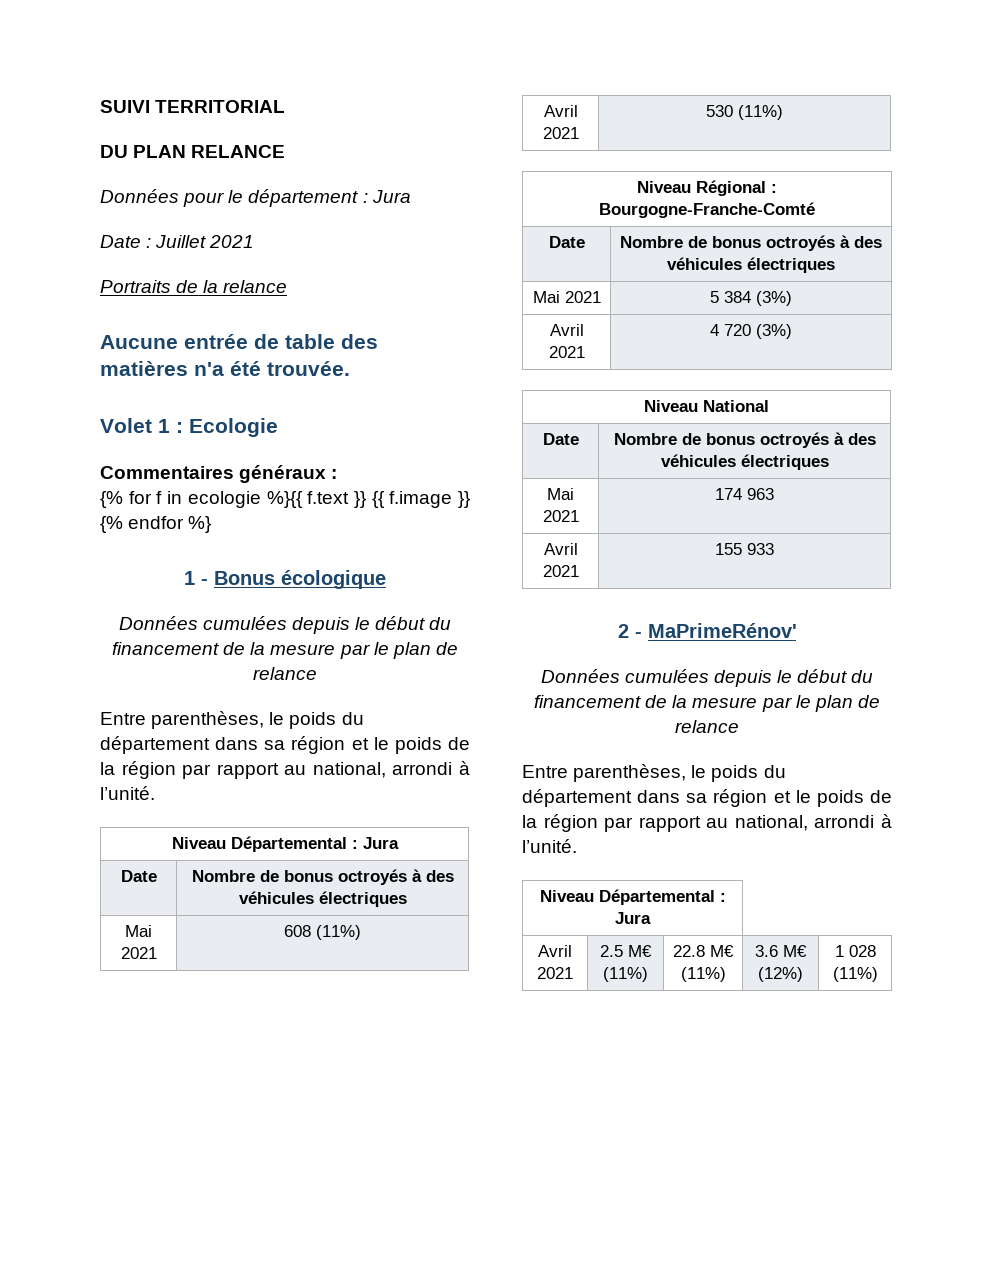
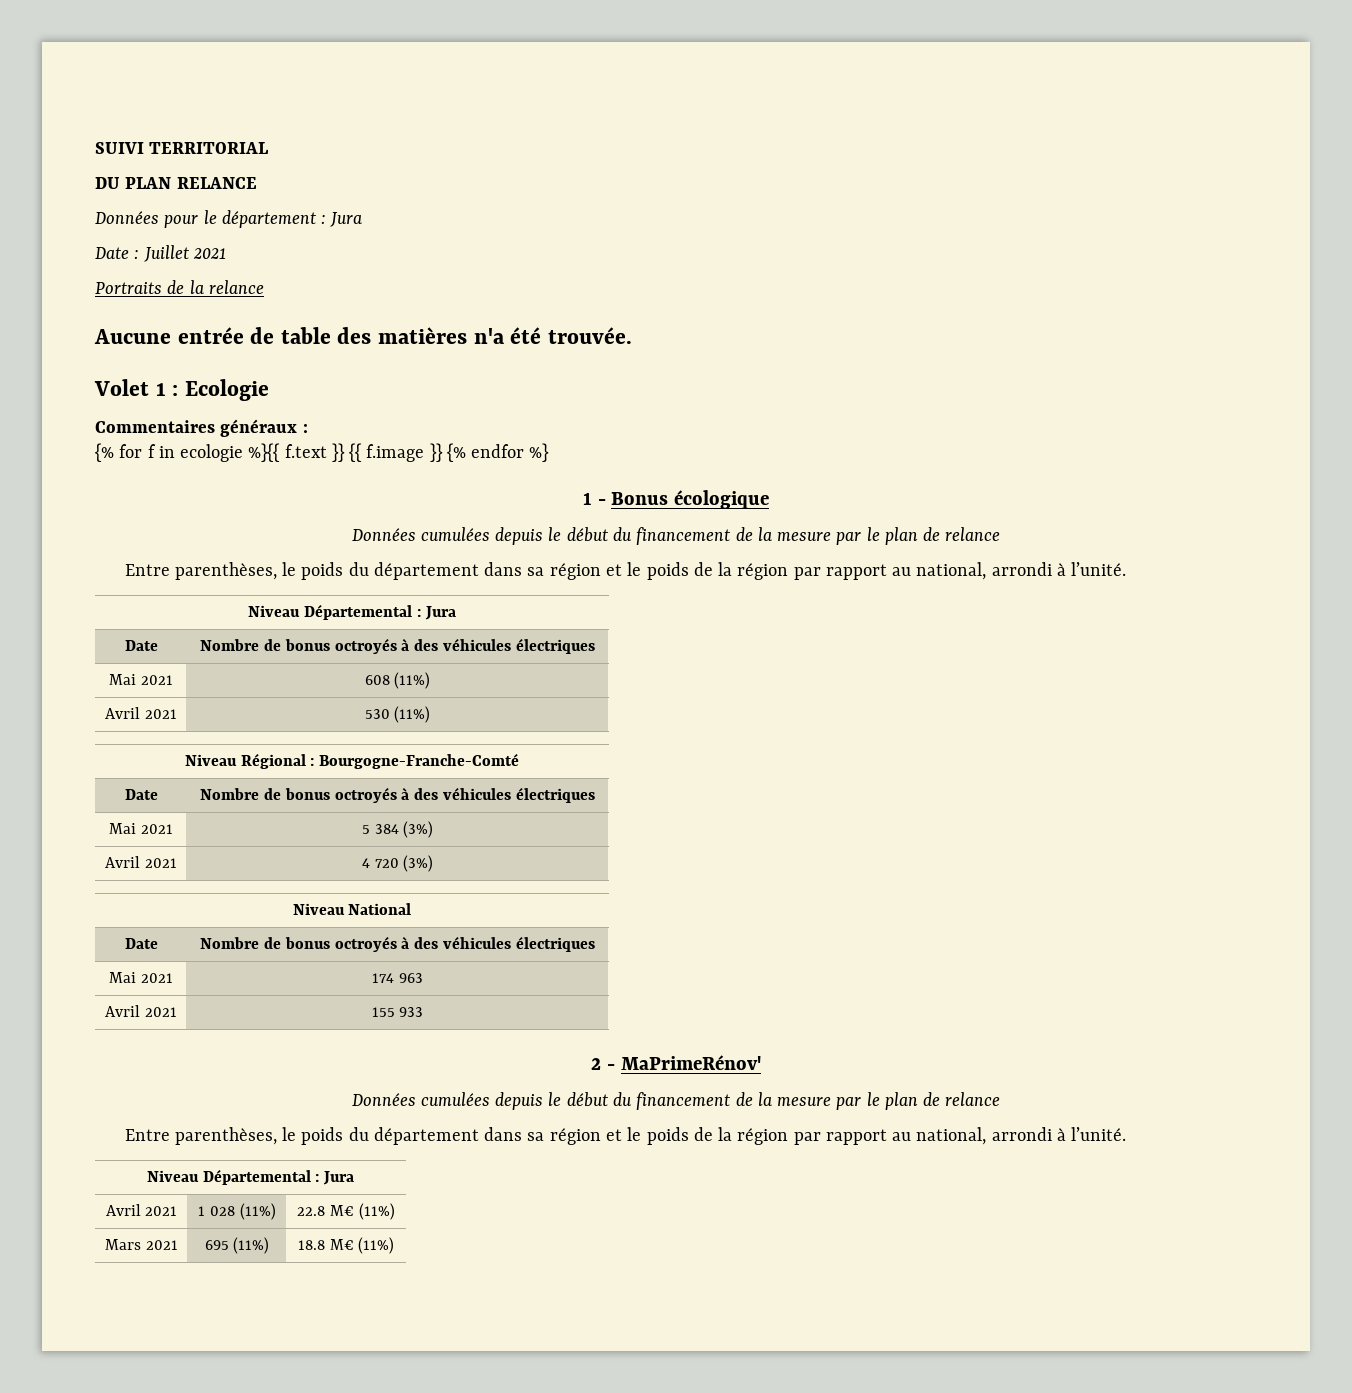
[600,945,652,957] 2.5 M€ -> [198,1206,235,1216] 1 028
[755,945,807,957] [758,967,803,982] [834,945,876,957] | 3.6 M€ (12%) | 1 028 -> [105,1239,178,1250] [204,1237,270,1254] [297,1239,354,1250] // Mars 2021 | 695 (11%) | 18.8 M€

